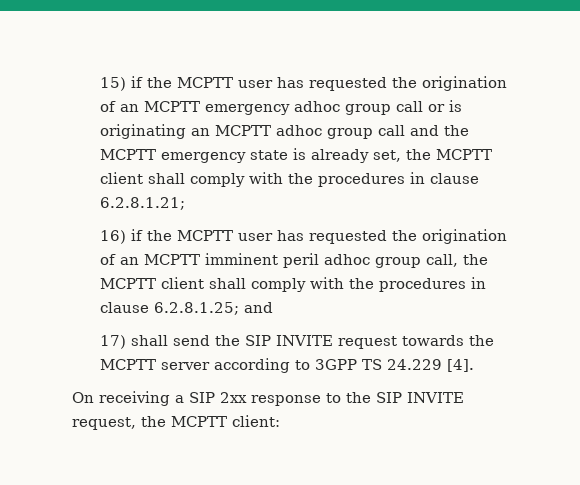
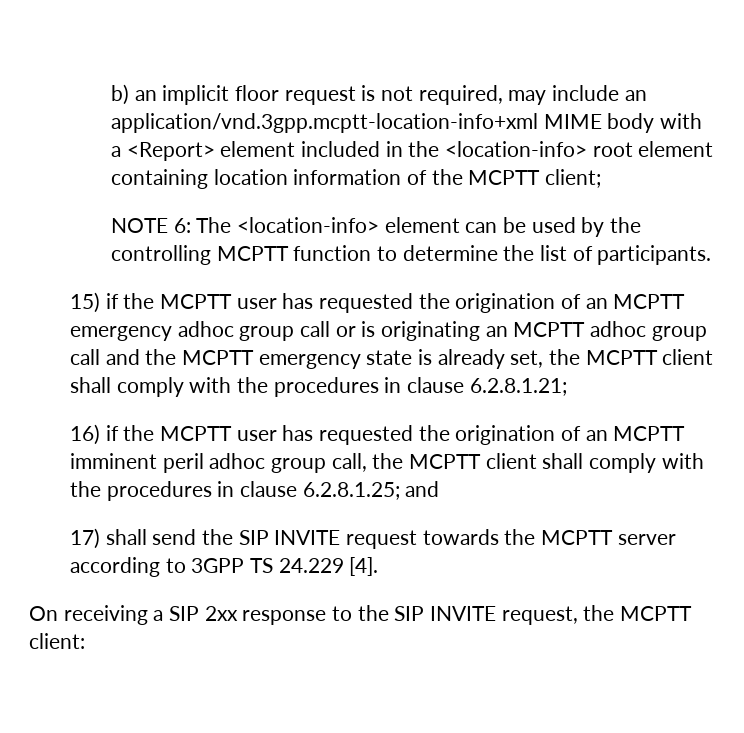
(99, 84) none -> [111,84,647,105] [111,113,703,133] [111,141,714,161] [111,169,602,189] [111,217,642,237] [111,245,712,265] b) an implicit floor request is not required, may include an application/vnd.3gpp.mcptt-location-info+xml MIME body with a <Report> element included in the <location-info> root element containing location information of the MCPTT client; // NOTE 6: The <location-info> element can be used by the controlling MCPTT function to determine the list of participants. //

